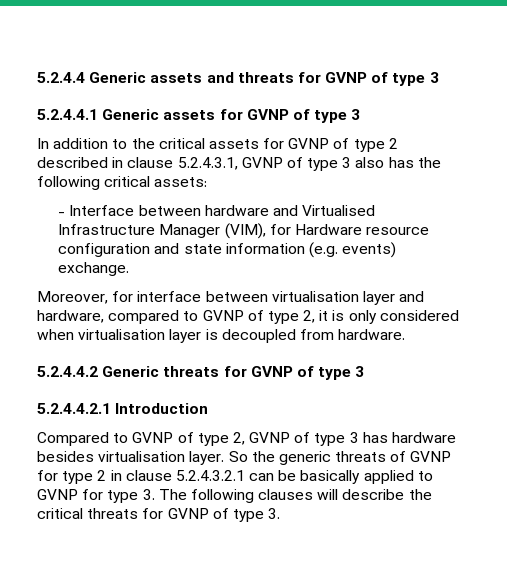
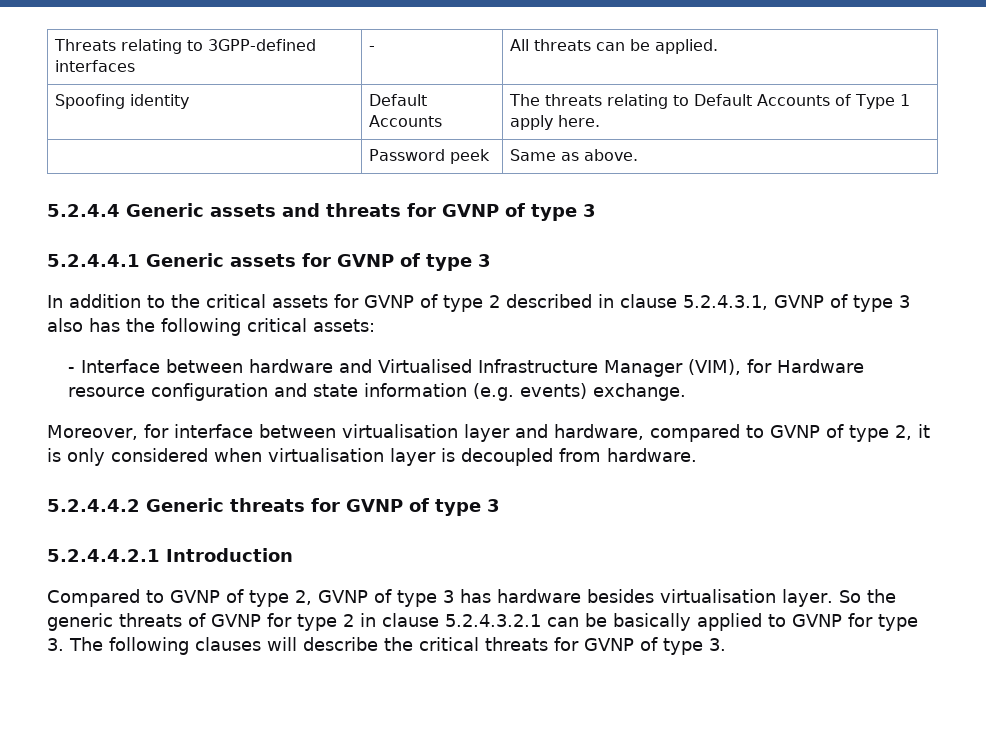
(37, 77) none -> [53,39,316,54] [54,60,135,72] [368,46,375,51] [509,39,718,54] [54,94,189,109] [368,94,427,106] [368,115,442,127] [508,94,910,109] [509,115,600,130] [368,149,490,164] [509,149,638,161] Threats relating to 3GPP-defined interfaces | - | All threats can be applied. // Spoofing identity | Default Accounts | The threats relating to Default Accounts of Type 1 apply here. // | Password peek | Same as above. //

